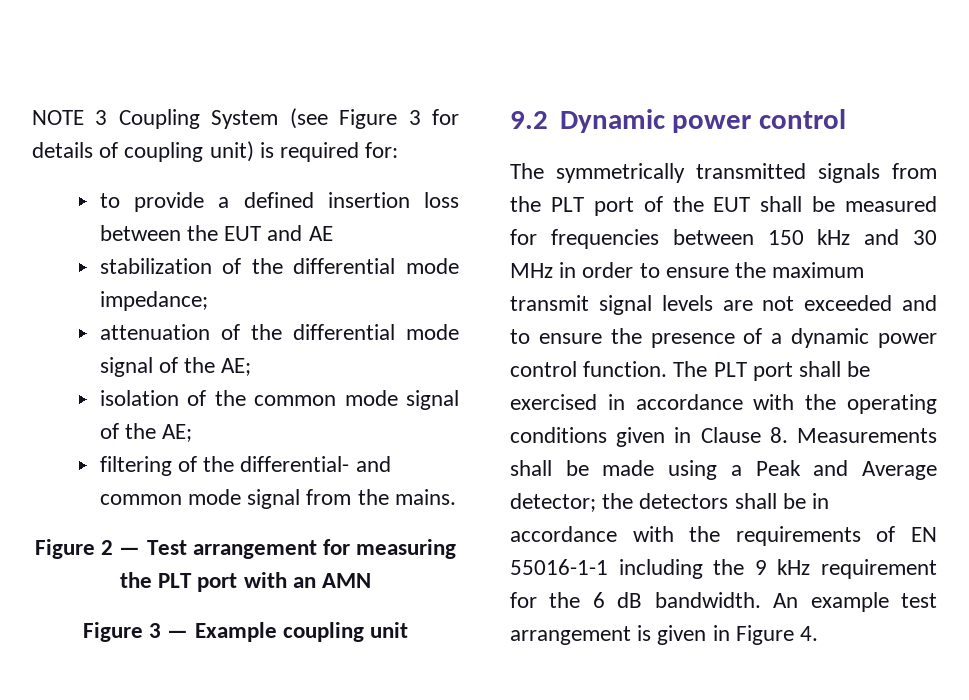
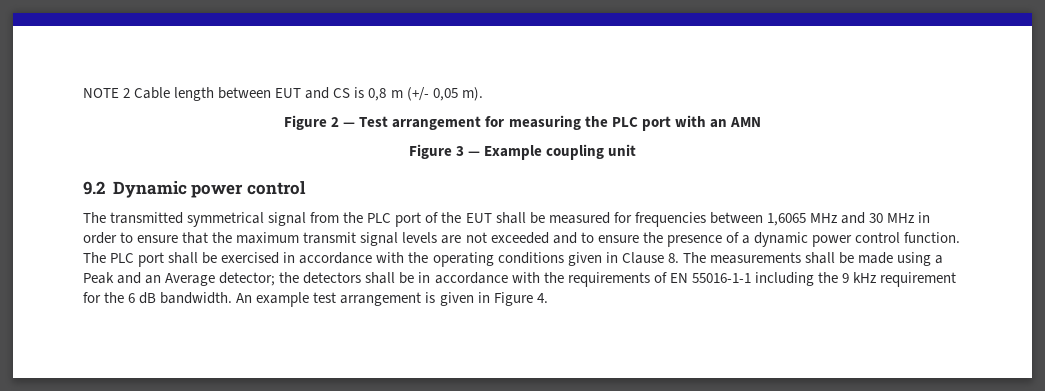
[95,108,459,129] [32,141,399,162] [99,192,459,212] [99,225,333,241] [99,258,459,274] [99,291,208,311] [99,324,459,340] [99,357,252,377] [99,390,459,410] [99,423,193,442] [99,456,391,476] [99,489,456,509] 3 Coupling System (see Figure 3 for details of coupling unit) is required for: // to provide a defined insertion loss between the EUT and AE // stabilization of the differential mode impedance; // attenuation of the differential mode signal of the AE; // isolation of the common mode signal of the AE; // filtering of the differential- and common mode signal from the mains. -> [123,87,483,101] 2 Cable length between EUT and CS is 0,8 m (+/- 0,05 m).
[158,573,193,588] PLT -> [611,117,638,127] PLC
[556,163,937,183] [510,196,584,212] symmetrically transmitted signals from the PLT -> [110,212,392,227] transmitted symmetrical signal from the PLC
[767,229,851,245] 150 kHz -> [766,213,837,226] 1,6065 MHz
(729, 272) none -> [182,232,209,244] that
[713,362,747,377] PLT -> [110,253,135,263] PLC
[797,428,937,443] Measurements -> [682,252,801,264] The measurements
(849, 468) none -> [145,275,162,284] an

